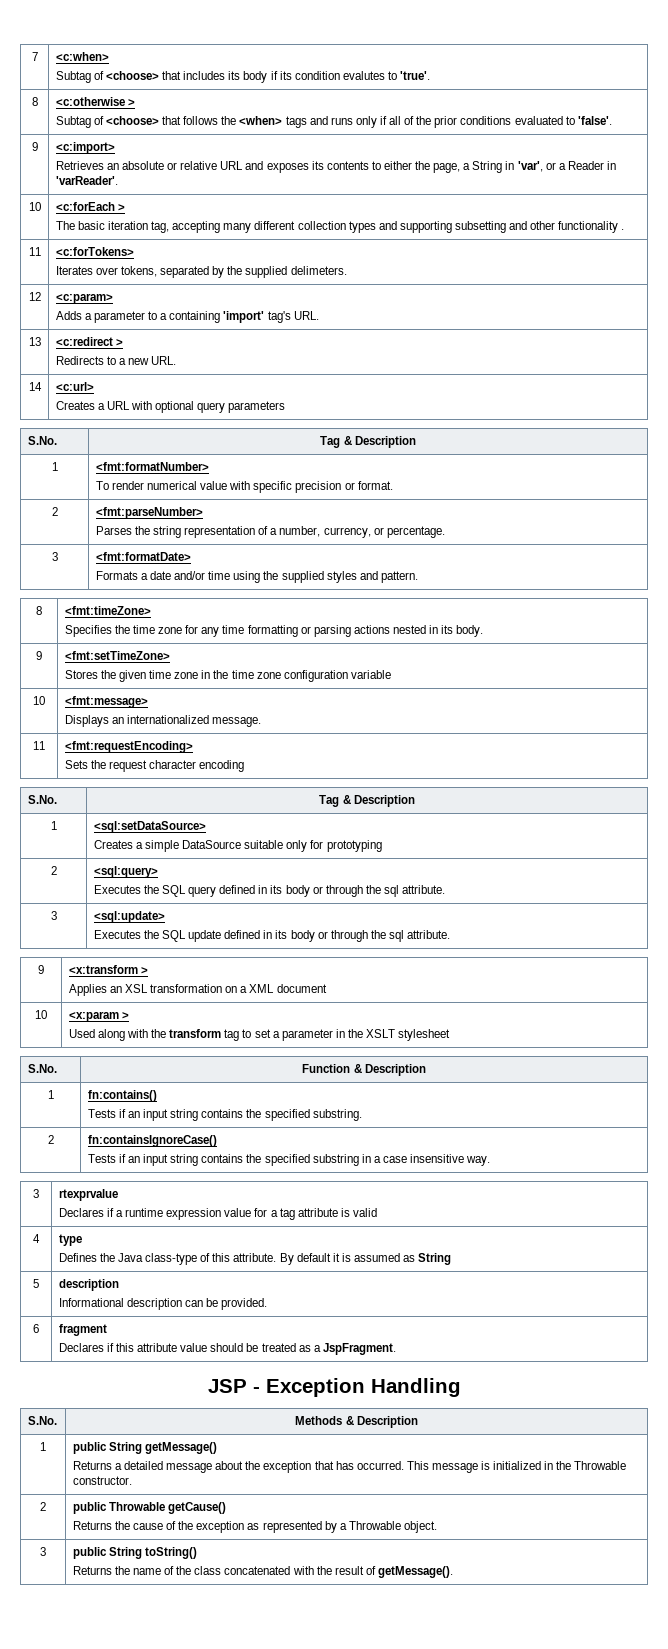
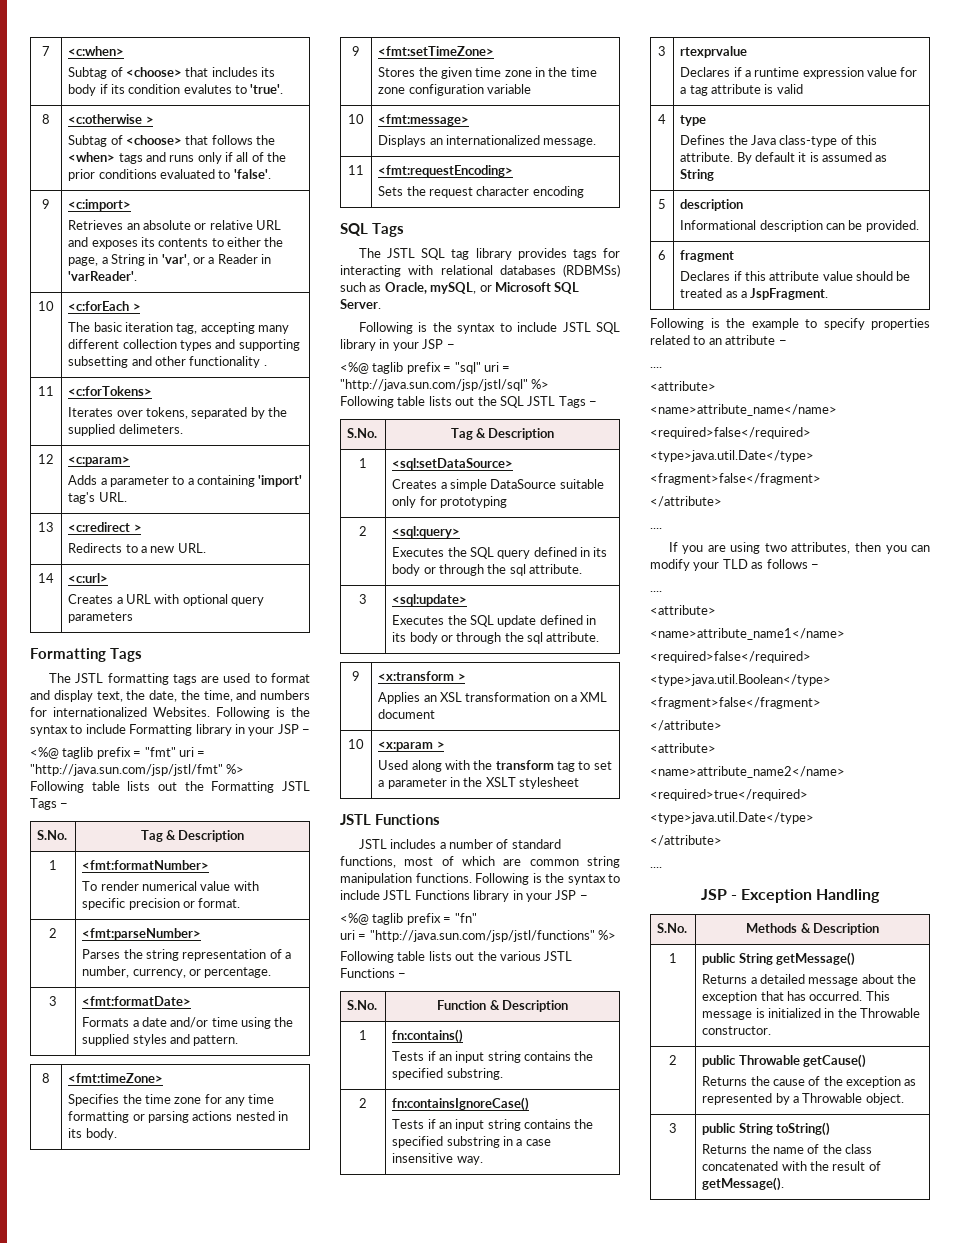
(286, 407) none -> [30,648,142,662] [48,673,310,685] [30,690,310,702] [30,707,310,719] [30,724,310,736] [30,747,206,759] [30,764,245,776] [30,781,310,793] [30,798,69,810] // Formatting Tags // The JSTL formatting tags are used to format and display text, the date, the time, and numbers for internationalized Websites. Following is the syntax to include Formatting library in your JSP − // <%@ taglib prefix = "fmt" uri = "http://java.sun.com/jsp/jstl/fmt" %> // Following table lists out the Formatting JSTL Tags −
(245, 766) none -> [340,223,404,237] [358,248,620,260] [340,264,620,277] [340,282,580,294] [340,299,381,309] [358,322,620,334] [340,339,455,351] [340,362,511,374] [340,379,550,391] [340,396,597,408] // SQL Tags // The JSTL SQL tag library provides tags for interacting with relational databases (RDBMSs) such as Oracle, mySQL, or Microsoft SQL Server. // Following is the syntax to include JSTL SQL library in your JSP − // <%@ taglib prefix = "sql" uri = "http://java.sun.com/jsp/jstl/sql" %> // Following table lists out the SQL JSTL Tags −
(451, 1035) none -> [340,814,440,825] [358,839,561,849] [340,856,620,868] [340,873,620,885] [340,890,588,902] [340,913,477,925] [340,930,617,942] [340,951,573,963] [340,968,407,978] // JSTL Functions // JSTL includes a number of standard functions, most of which are common string manipulation functions. Following is the syntax to include JSTL Functions library in your JSP − // <%@ taglib prefix = "fn" // uri = "http://java.sun.com/jsp/jstl/functions" %> // Following table lists out the various JSTL Functions −
(396, 1349) none -> [650,318,930,330] [650,335,787,345] [650,367,662,368] [650,381,716,391] [650,404,837,416] [650,427,811,439] [650,450,814,462] [650,473,821,485] [650,496,722,507] [650,528,662,529] [668,542,930,554] [650,559,819,571] [650,591,662,592] [650,605,716,615] [650,628,845,640] [650,651,811,663] [650,674,831,686] [650,697,821,709] [650,720,722,731] [650,743,716,753] [650,766,845,778] [650,789,808,801] [650,812,814,824] [650,835,722,846] [650,867,662,868] // Following is the example to specify properties related to an attribute − // .... // <attribute> // <name>attribute_name</name> // <required>false</required> // <type>java.util.Date</type> // <fragment>false</fragment> // </attribute> // .... // If you are using two attributes, then you can modify your TLD as follows − // .... // <attribute> // <name>attribute_name1</name> // <required>false</required> // <type>java.util.Boolean</type> // <fragment>false</fragment> // </attribute> // <attribute> // <name>attribute_name2</name> // <required>true</required> // <type>java.util.Date</type> // </attribute> // ....

